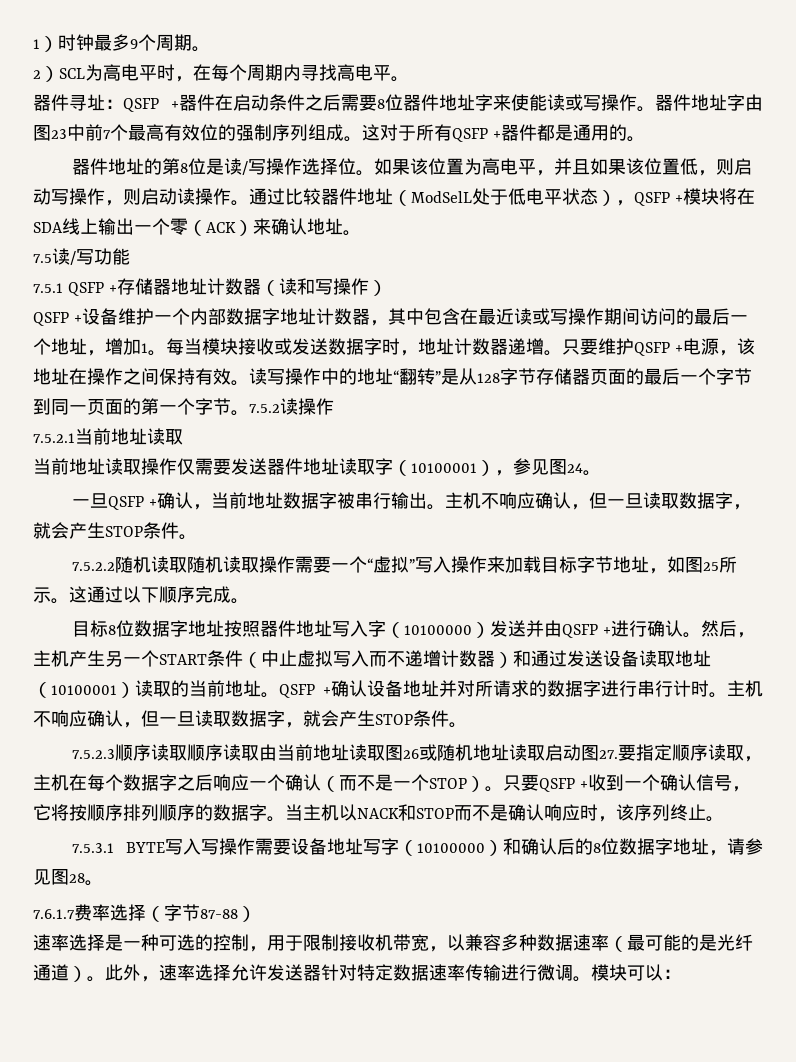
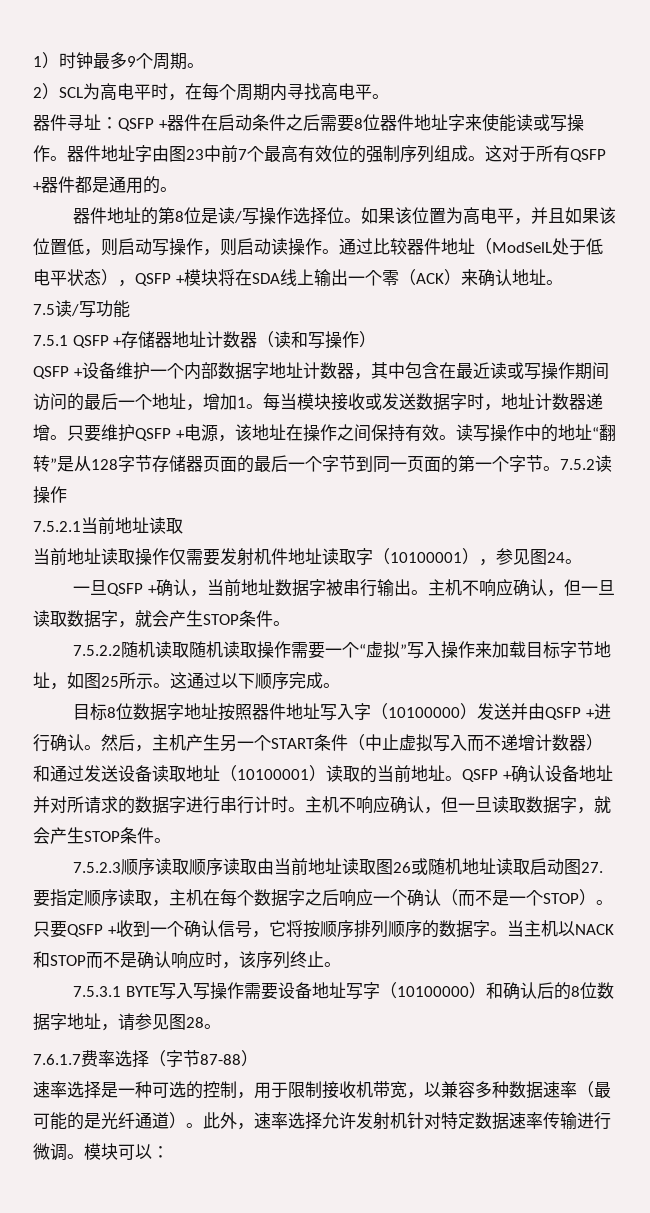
[249,458,285,475] 送器 -> [237,548,271,566] 射机
[285,964,321,981] 送器 -> [373,1112,407,1130] 射机

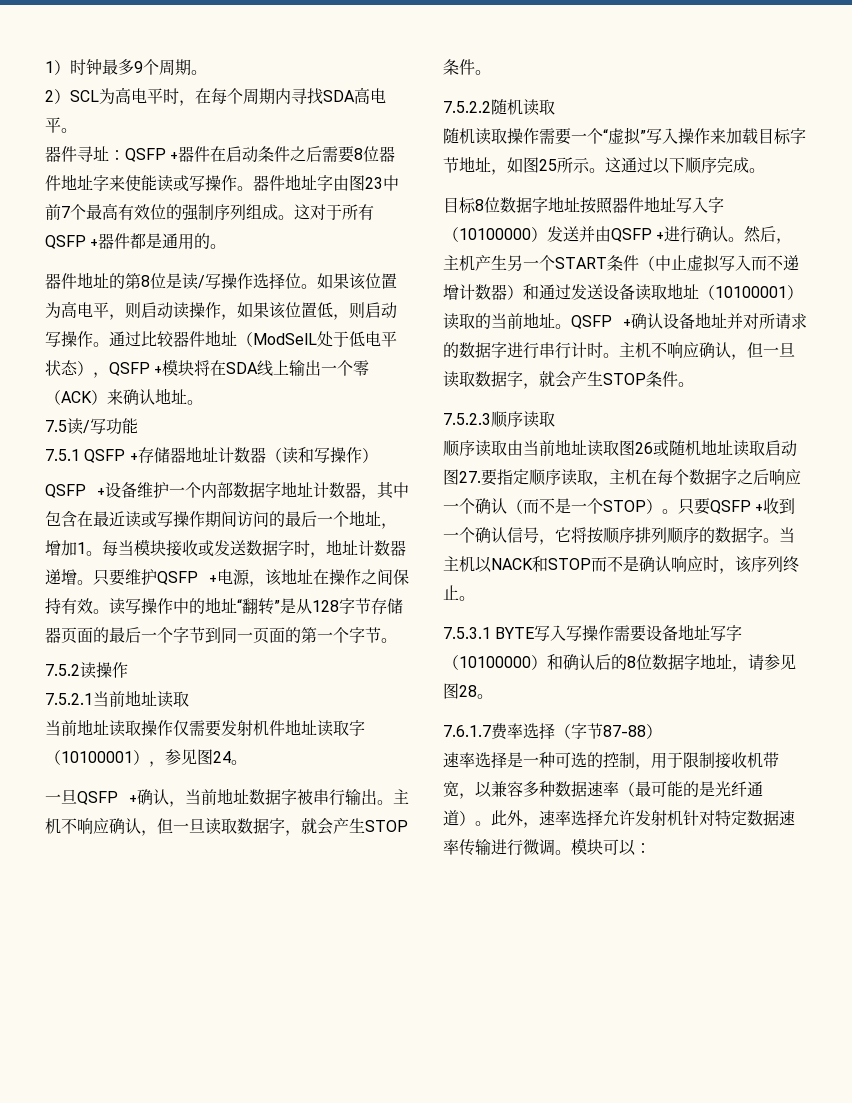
(321, 91) none -> [323,90,355,102] SDA
[531,207,566,224] 并且 -> [125,302,237,320] 则启动读操作，
[203,238,322,256] ，则启动读操作 -> (93, 339) none
(560, 468) none -> (397, 640) //
(190, 650) none -> (555, 107) //
(190, 867) none -> (555, 419) //

